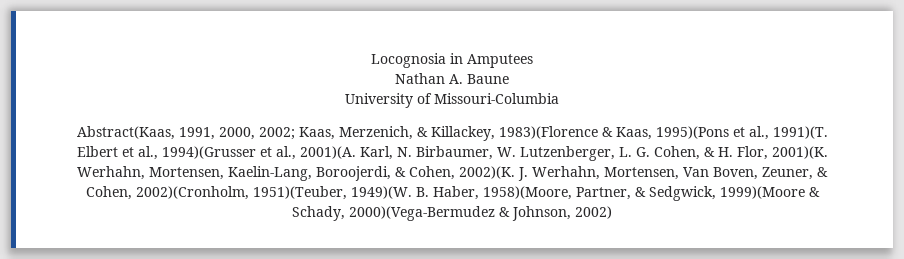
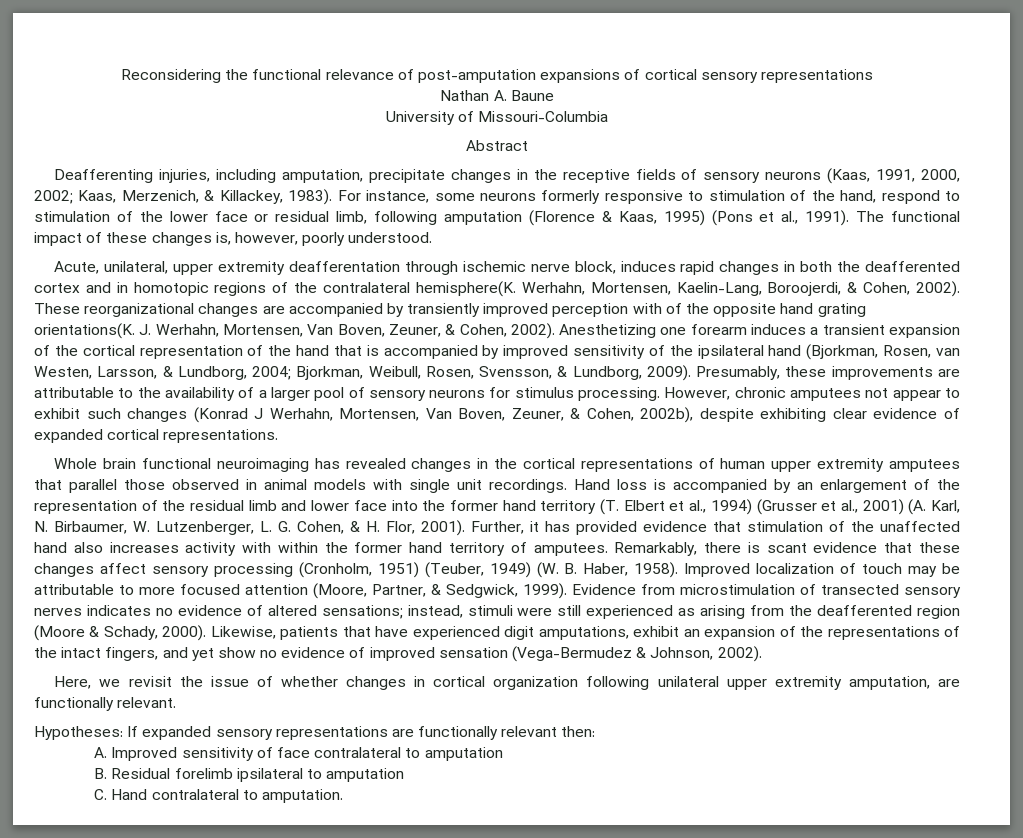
[371,53,533,68] Locognosia in Amputees -> [121,69,873,83] Reconsidering the functional relevance of post-amputation expansions of cortical sensory representations
[76,126,175,140] Abstract(Kaas, -> [466,140,528,151] [54,168,871,184] Abstract // Deafferenting injuries, including amputation, precipitate changes in the receptive fields of sensory neurons (Kaas,
[498,126,828,140] [76,146,356,160] 1983)(Florence & Kaas, 1995)(Pons et al., 1991)(T. Elbert et al., 1994)(Grusser et al., 2001)(A. -> [288,189,961,205] [34,210,961,226] [34,232,433,246] [54,261,960,275] [34,281,961,297] [34,303,866,317] [34,323,960,339] [34,344,961,360] [34,365,960,381] [34,387,960,401] [34,407,960,423] [34,429,279,443] [54,458,961,472] [34,479,960,493] [34,499,927,515] 1983). For instance, some neurons formerly responsive to stimulation of the hand, respond to stimulation of the lower face or residual limb, following amputation (Florence & Kaas, 1995) (Pons et al., 1991). The functional impact of these changes is, however, poorly understood. // Acute, unilateral, upper extremity deafferentation through ischemic nerve block, induces rapid changes in both the deafferented cortex and in homotopic regions of the contralateral hemisphere(K. Werhahn, Mortensen, Kaelin-Lang, Boroojerdi, & Cohen, 2002). These reorganizational changes are accompanied by transiently improved perception with of the opposite hand grating orientations(K. J. Werhahn, Mortensen, Van Boven, Zeuner, & Cohen, 2002). Anesthetizing one forearm induces a transient expansion of the cortical representation of the hand that is accompanied by improved sensitivity of the ipsilateral hand (Bjorkman, Rosen, van Westen, Larsson, & Lundborg, 2004; Bjorkman, Weibull, Rosen, Svensson, & Lundborg, 2009). Presumably, these improvements are attributable to the availability of a larger pool of sensory neurons for stimulus processing. However, chronic amputees not appear to exhibit such changes (Konrad J Werhahn, Mortensen, Van Boven, Zeuner, & Cohen, 2002b), despite exhibiting clear evidence of expanded cortical representations. // Whole brain functional neuroimaging has revealed changes in the cortical representations of human upper extremity amputees that parallel those observed in animal models with single unit recordings. Hand loss is accompanied by an enlargement of the representation of the residual limb and lower face into the former hand territory (T. Elbert et al., 1994) (Grusser et al., 2001) (A.
[771,146,828,159] [77,166,828,181] [85,186,820,201] [292,206,612,221] 2001)(K. Werhahn, Mortensen, Kaelin-Lang, Boroojerdi, & Cohen, 2002)(K. J. Werhahn, Mortensen, Van Boven, Zeuner, & Cohen, 2002)(Cronholm, 1951)(Teuber, 1949)(W. B. Haber, 1958)(Moore, Partner, & Sedgwick, 1999)(Moore & Schady, 2000)(Vega-Bermudez & Johnson, 2002) -> [421,520,960,536] [34,542,961,556] [34,562,961,578] [34,583,961,599] [34,605,961,619] [34,625,961,641] [34,646,762,662] [54,676,961,690] [34,697,177,711] [34,726,596,740] [94,747,503,761] [94,768,405,782] [94,789,344,803] 2001). Further, it has provided evidence that stimulation of the unaffected hand also increases activity with within the former hand territory of amputees. Remarkably, there is scant evidence that these changes affect sensory processing (Cronholm, 1951) (Teuber, 1949) (W. B. Haber, 1958). Improved localization of touch may be attributable to more focused attention (Moore, Partner, & Sedgwick, 1999). Evidence from microstimulation of transected sensory nerves indicates no evidence of altered sensations; instead, stimuli were still experienced as arising from the deafferented region (Moore & Schady, 2000). Likewise, patients that have experienced digit amputations, exhibit an expansion of the representations of the intact fingers, and yet show no evidence of improved sensation (Vega-Bermudez & Johnson, 2002). // Here, we revisit the issue of whether changes in cortical organization following unilateral upper extremity amputation, are functionally relevant. // Hypotheses: If expanded sensory representations are functionally relevant then: // A. Improved sensitivity of face contralateral to amputation // B. Residual forelimb ipsilateral to amputation // C. Hand contralateral to amputation.

